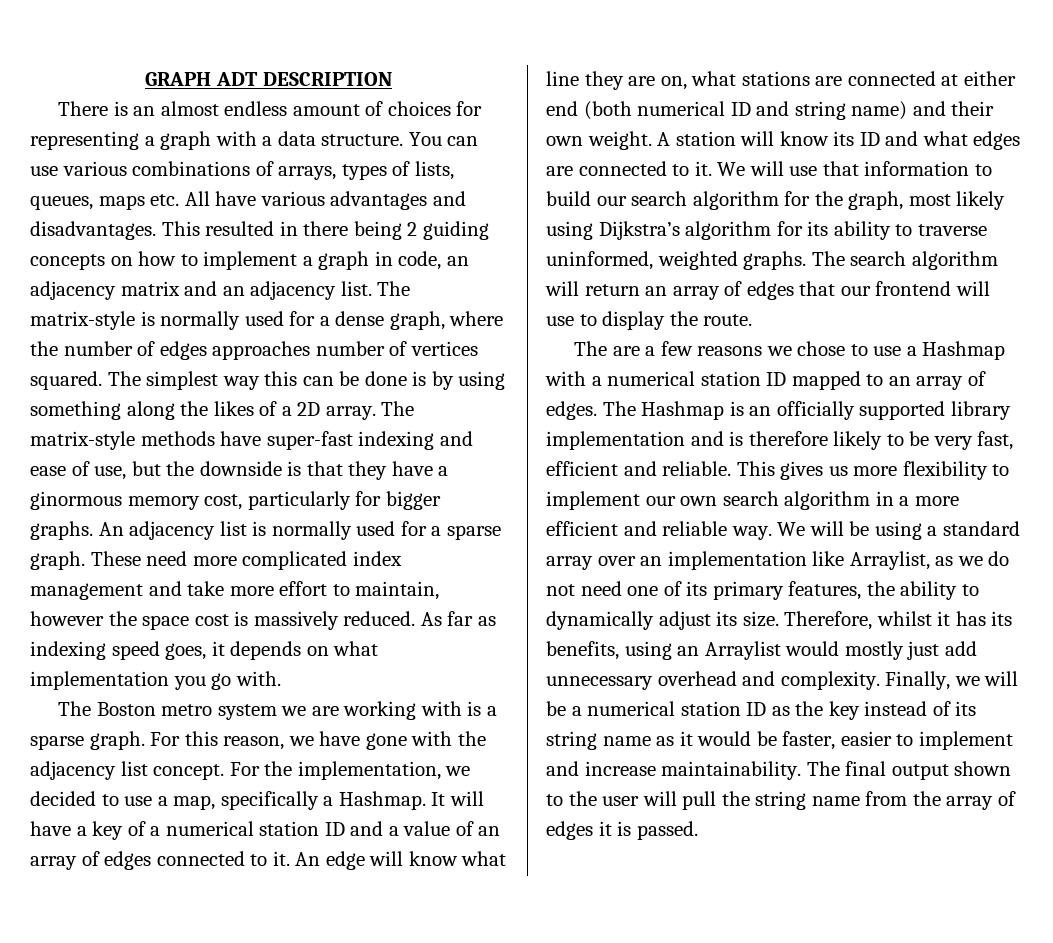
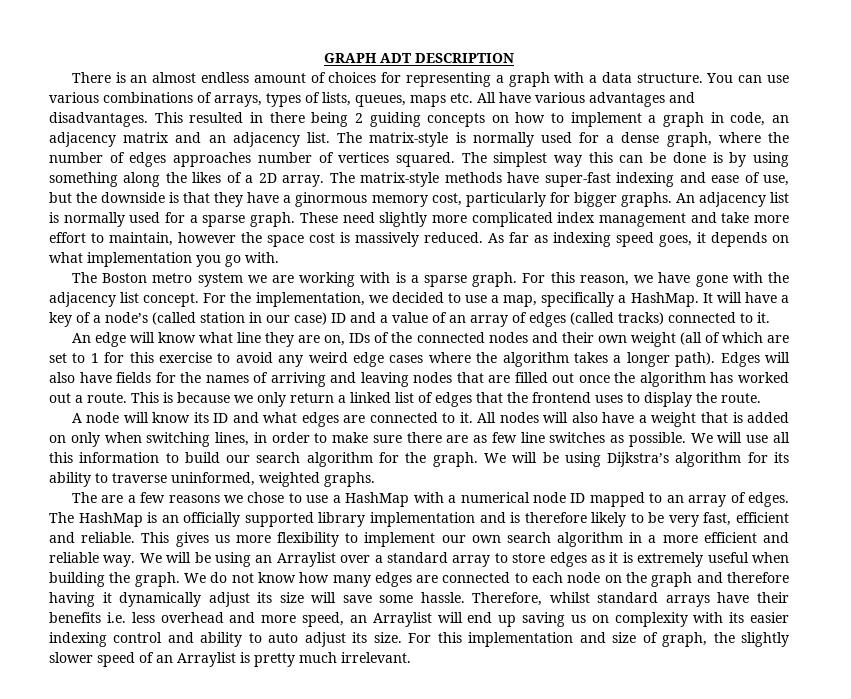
(188, 558) none -> [379,212,428,227] slightly
[338,791,426,810] Hashmap. -> [630,292,699,307] HashMap.
[165,821,320,836] numerical station -> [105,312,327,325] node’s (called station in our case)
[156,851,290,866] connected to it. -> [570,312,770,325] (called tracks) connected to it. //
[691,71,1016,86] [546,101,995,120] [546,131,736,150] what stations are connected at either end (both numerical ID and string name) and their own weight. A station -> [349,332,789,347] [49,352,790,367] [49,372,789,387] [49,392,761,407] [71,412,120,423] IDs of the connected nodes and their own weight (all of which are set to 1 for this exercise to avoid any weird edge cases where the algorithm takes a longer path). Edges will also have fields for the names of arriving and leaving nodes that are filled out once the algorithm has worked out a route. This is because we only return a linked list of edges that the frontend uses to display the route. // A node
(712, 168) none -> [477,412,789,427] [49,432,686,447] All nodes will also have a weight that is added on only when switching lines, in order to make sure there are as few line switches as possible.
[822,161,859,176] that -> [773,432,791,443] [49,452,73,463] all this
[848,191,1006,210] graph, most likely -> [432,452,559,467] graph. We will be
[811,251,998,270] [545,281,990,300] [546,311,753,330] The search algorithm will return an array of edges that our frontend will use to display the route. -> (375, 479) none
[922,341,1006,360] Hashmap -> [345,492,410,507] HashMap
[700,371,761,386] station -> [532,492,566,503] node
[641,401,725,420] Hashmap -> [78,512,143,527] HashMap
[927,521,1020,536] [546,551,1010,570] [546,581,979,600] [546,611,1013,630] [546,641,977,660] [546,671,1019,690] [546,701,977,720] [546,731,1013,750] [546,761,1012,780] [546,791,1016,810] [546,821,698,840] a standard array over an implementation like Arraylist, as we do not need one of its primary features, the ability to dynamically adjust its size. Therefore, whilst it has its benefits, using an Arraylist would mostly just add unnecessary overhead and complexity. Finally, we will be a numerical station ID as the key instead of its string name as it would be faster, easier to implement and increase maintainability. The final output shown to the user will pull the string name from the array of edges it is passed. -> [255,552,789,567] [49,572,789,587] [49,592,789,607] [49,612,790,627] [49,632,790,647] [49,652,411,667] an Arraylist over a standard array to store edges as it is extremely useful when building the graph. We do not know how many edges are connected to each node on the graph and therefore having it dynamically adjust its size will save some hassle. Therefore, whilst standard arrays have their benefits i.e. less overhead and more speed, an Arraylist will end up saving us on complexity with its easier indexing control and ability to auto adjust its size. For this implementation and size of graph, the slightly slower speed of an Arraylist is pretty much irrelevant.

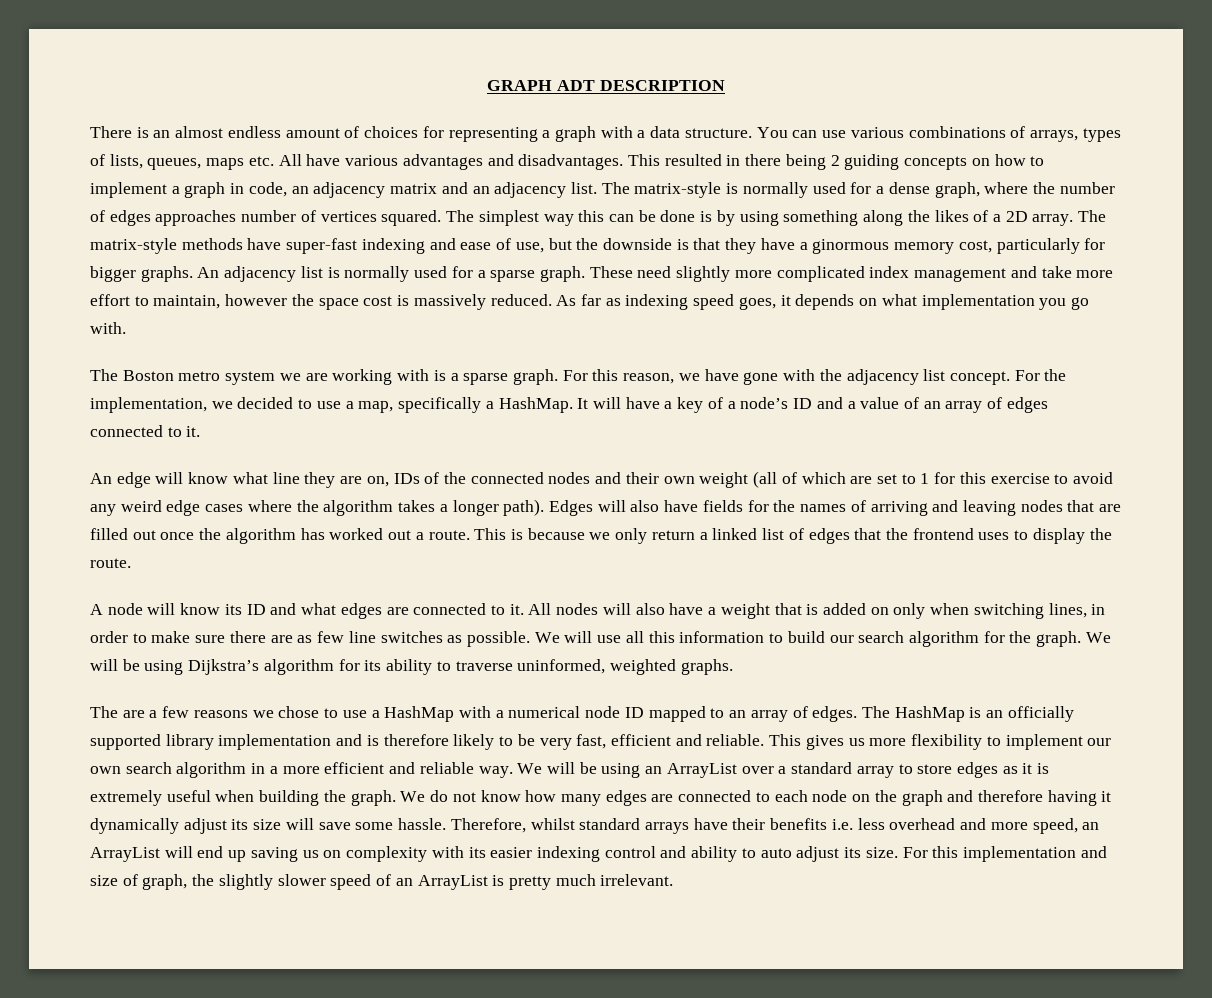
[152,312,327,325] (called station in our case) -> (789, 403) none
[570,312,664,325] (called tracks) -> (1048, 405) none
[276,552,336,567] Arraylist -> [666,763,737,778] ArrayList
[372,612,432,627] Arraylist -> [90,847,160,862] ArrayList
[177,652,236,667] Arraylist -> [417,875,488,890] ArrayList

